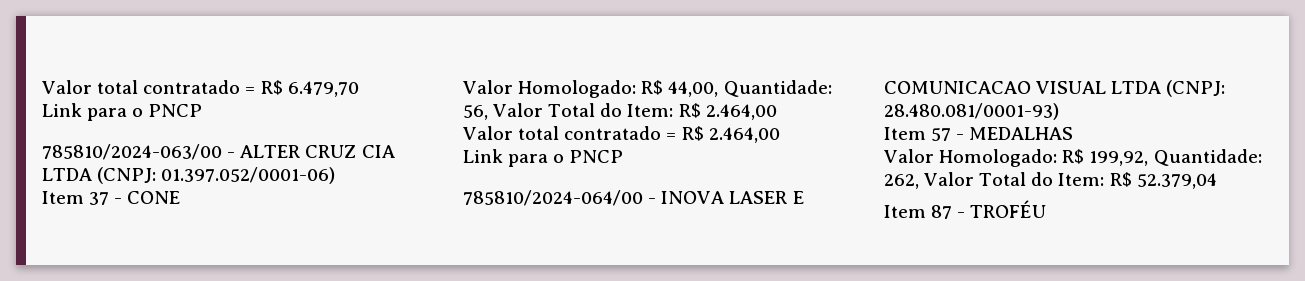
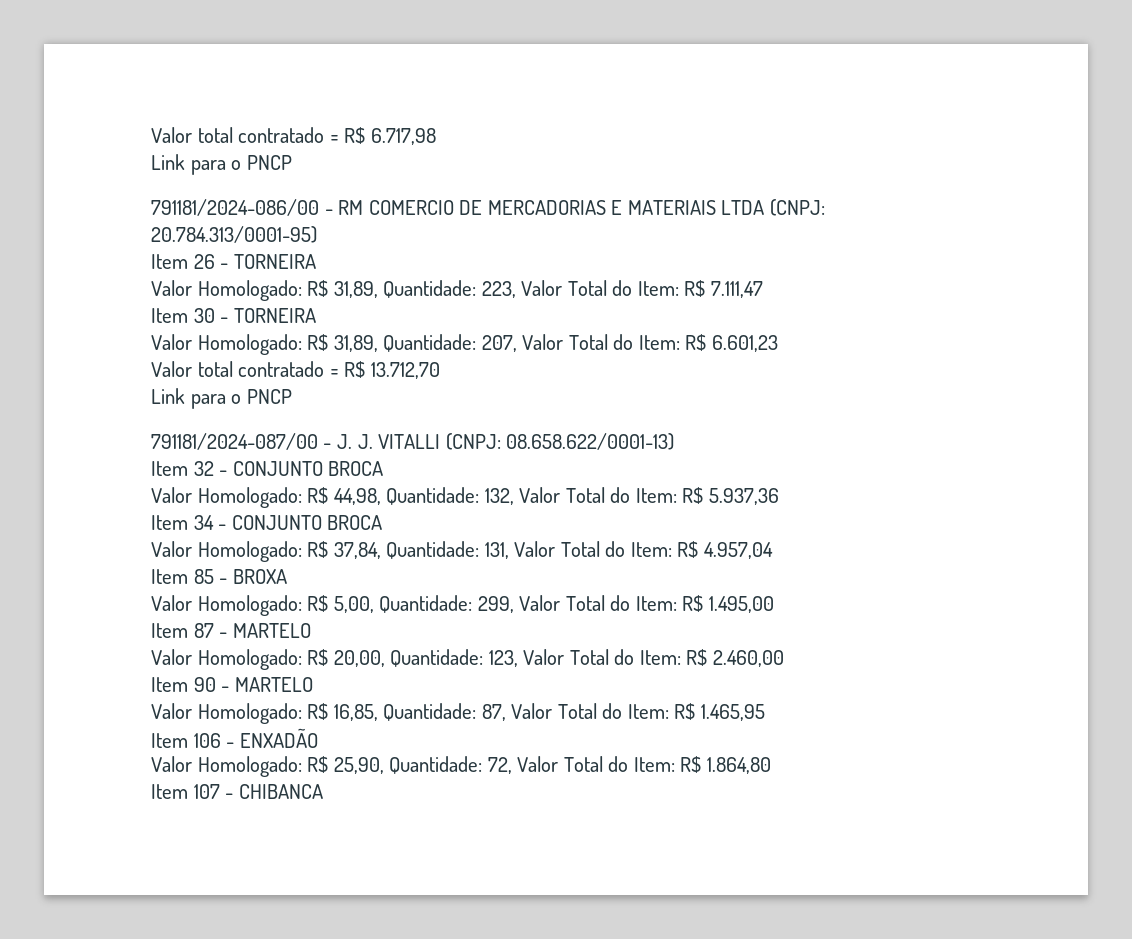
[42,80,359,97] [42,103,203,121] [42,144,395,160] [42,167,336,184] [42,191,181,205] [463,80,832,98] [463,103,777,120] [463,126,780,143] [463,149,624,167] [463,190,804,206] [884,80,1226,97] [884,103,1059,120] [884,127,1074,141] [884,149,1262,167] [884,172,1217,189] [884,200,1047,219] Valor total contratado = R$ 6.479,70 // Link para o PNCP // 785810/2024-063/00 - ALTER CRUZ CIA LTDA (CNPJ: 01.397.052/0001-06) // Item 37 - CONE // Valor Homologado: R$ 44,00, Quantidade: 56, Valor Total do Item: R$ 2.464,00 // Valor total contratado = R$ 2.464,00 // Link para o PNCP // 785810/2024-064/00 - INOVA LASER E COMUNICACAO VISUAL LTDA (CNPJ: 28.480.081/0001-93) // Item 57 - MEDALHAS // Valor Homologado: R$ 199,92, Quantidade: 262, Valor Total do Item: R$ 52.379,04 // Item 87 - TROFÉU -> [151,127,436,145] [151,154,292,175] [151,199,825,216] [151,226,317,243] [151,254,316,269] [151,280,763,301] [151,308,316,323] [151,334,778,355] [151,361,440,379] [151,388,292,409] [151,433,675,450] [151,461,384,476] [151,487,779,508] [151,515,383,530] [151,541,773,562] [151,569,287,584] [151,595,774,616] [151,623,311,638] [151,649,784,670] [151,677,313,692] [151,703,765,724] [151,728,318,748] [151,756,771,777] [151,784,323,799] Valor total contratado = R$ 6.717,98 // Link para o PNCP // 791181/2024-086/00 - RM COMERCIO DE MERCADORIAS E MATERIAIS LTDA (CNPJ: 20.784.313/0001-95) // Item 26 - TORNEIRA // Valor Homologado: R$ 31,89, Quantidade: 223, Valor Total do Item: R$ 7.111,47 // Item 30 - TORNEIRA // Valor Homologado: R$ 31,89, Quantidade: 207, Valor Total do Item: R$ 6.601,23 // Valor total contratado = R$ 13.712,70 // Link para o PNCP // 791181/2024-087/00 - J. J. VITALLI (CNPJ: 08.658.622/0001-13) // Item 32 - CONJUNTO BROCA // Valor Homologado: R$ 44,98, Quantidade: 132, Valor Total do Item: R$ 5.937,36 // Item 34 - CONJUNTO BROCA // Valor Homologado: R$ 37,84, Quantidade: 131, Valor Total do Item: R$ 4.957,04 // Item 85 - BROXA // Valor Homologado: R$ 5,00, Quantidade: 299, Valor Total do Item: R$ 1.495,00 // Item 87 - MARTELO // Valor Homologado: R$ 20,00, Quantidade: 123, Valor Total do Item: R$ 2.460,00 // Item 90 - MARTELO // Valor Homologado: R$ 16,85, Quantidade: 87, Valor Total do Item: R$ 1.465,95 // Item 106 - ENXADÃO // Valor Homologado: R$ 25,90, Quantidade: 72, Valor Total do Item: R$ 1.864,80 // Item 107 - CHIBANCA

